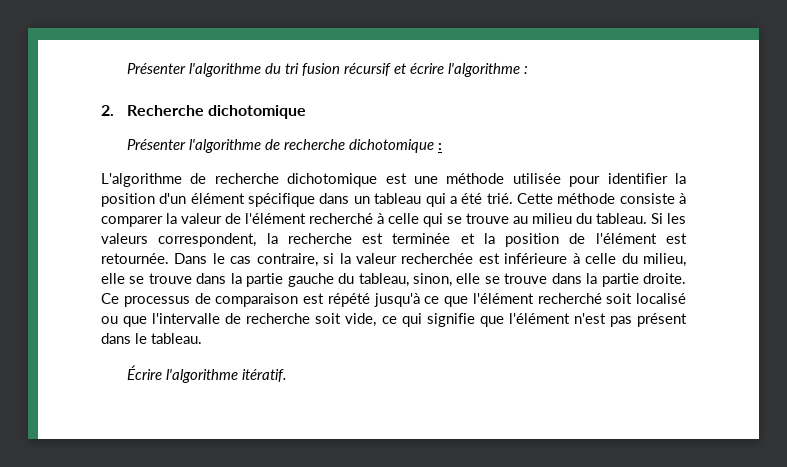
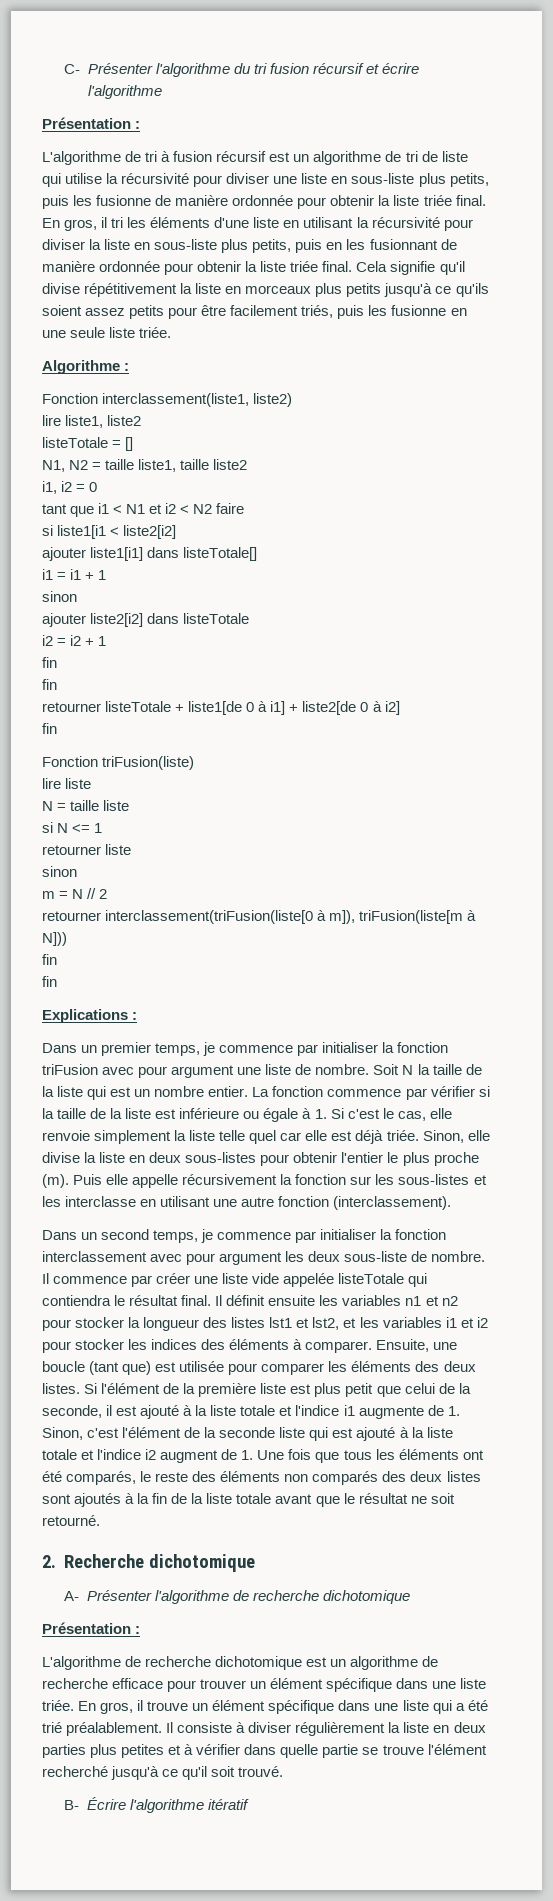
(127, 68) none -> [64,64,81,74] C-
[524,66,529,74] : -> [42,117,141,129] [42,151,468,165] [42,173,489,187] [42,195,486,209] [42,217,473,231] [42,239,457,253] [42,261,465,275] [42,283,489,297] [42,305,467,319] [42,327,172,338] [42,360,130,374] [42,393,293,407] [42,415,142,428] [42,437,134,451] [42,459,248,472] [42,481,98,494] [42,503,245,517] [42,525,177,539] [42,547,258,561] [42,569,107,580] [42,591,77,602] [42,613,250,627] [42,635,107,646] [42,657,57,668] [42,679,57,690] [42,701,400,715] [42,723,57,734] [42,756,195,770] [42,778,92,789] [42,800,130,811] [42,822,103,833] [42,844,132,855] [42,866,77,877] [42,888,108,899] [42,910,477,924] [42,932,67,946] [42,954,57,965] [42,976,57,987] [42,1009,138,1023] [42,1042,449,1056] [42,1064,482,1078] [42,1086,490,1100] [42,1108,452,1122] [42,1130,490,1144] [42,1152,479,1166] [42,1174,487,1188] [42,1196,452,1210] [42,1229,447,1243] [42,1251,486,1265] [42,1273,428,1287] [42,1295,458,1306] [42,1317,488,1331] [42,1339,458,1353] [42,1361,476,1375] [42,1383,471,1397] [42,1405,460,1419] [42,1427,453,1441] [42,1449,484,1463] [42,1471,481,1485] [42,1493,455,1507] [42,1515,100,1526] // Présentation : // L'algorithme de tri à fusion récursif est un algorithme de tri de liste qui utilise la récursivité pour diviser une liste en sous-liste plus petits, puis les fusionne de manière ordonnée pour obtenir la liste triée final. En gros, il tri les éléments d'une liste en utilisant la récursivité pour diviser la liste en sous-liste plus petits, puis en les fusionnant de manière ordonnée pour obtenir la liste triée final. Cela signifie qu'il divise répétitivement la liste en morceaux plus petits jusqu'à ce qu'ils soient assez petits pour être facilement triés, puis les fusionne en une seule liste triée. // Algorithme : // Fonction interclassement(liste1, liste2) // lire liste1, liste2 // listeTotale = [] // N1, N2 = taille liste1, taille liste2 // i1, i2 = 0 // tant que i1 < N1 et i2 < N2 faire // si liste1[i1 < liste2[i2] // ajouter liste1[i1] dans listeTotale[] // i1 = i1 + 1 // sinon // ajouter liste2[i2] dans listeTotale // i2 = i2 + 1 // fin // fin // retourner listeTotale + liste1[de 0 à i1] + liste2[de 0 à i2] // fin // Fonction triFusion(liste) // lire liste // N = taille liste // si N <= 1 // retourner liste // sinon // m = N // 2 // retourner interclassement(triFusion(liste[0 à m]), triFusion(liste[m à N])) // fin // fin // Explications : // Dans un premier temps, je commence par initialiser la fonction triFusion avec pour argument une liste de nombre. Soit N la taille de la liste qui est un nombre entier. La fonction commence par vérifier si la taille de la liste est inférieure ou égale à 1. Si c'est le cas, elle renvoie simplement la liste telle quel car elle est déjà triée. Sinon, elle divise la liste en deux sous-listes pour obtenir l'entier le plus proche (m). Puis elle appelle récursivement la fonction sur les sous-listes et les interclasse en utilisant une autre fonction (interclassement). // Dans un second temps, je commence par initialiser la fonction interclassement avec pour argument les deux sous-liste de nombre. Il commence par créer une liste vide appelée listeTotale qui contiendra le résultat final. Il définit ensuite les variables n1 et n2 pour stocker la longueur des listes lst1 et lst2, et les variables i1 et i2 pour stocker les indices des éléments à comparer. Ensuite, une boucle (tant que) est utilisée pour comparer les éléments des deux listes. Si l'élément de la première liste est plus petit que celui de la seconde, il est ajouté à la liste totale et l'indice i1 augmente de 1. Sinon, c'est l'élément de la seconde liste qui est ajouté à la liste totale et l'indice i2 augment de 1. Une fois que tous les éléments ont été comparés, le reste des éléments non comparés des deux listes sont ajoutés à la fin de la liste totale avant que le résultat ne soit retourné.
(307, 112) none -> [64,1591,80,1601] A-
(435, 146) none -> [42,1622,131,1634] // Présentation
[414,173,686,187] [101,193,686,207] [101,213,686,227] [101,233,687,247] [101,253,686,267] [101,273,686,287] [101,293,686,307] [101,313,687,327] [101,333,202,344] une méthode utilisée pour identifier la position d'un élément spécifique dans un tableau qui a été trié. Cette méthode consiste à comparer la valeur de l'élément recherché à celle qui se trouve au milieu du tableau. Si les valeurs correspondent, la recherche est terminée et la position de l'élément est retournée. Dans le cas contraire, si la valeur recherchée est inférieure à celle du milieu, elle se trouve dans la partie gauche du tableau, sinon, elle se trouve dans la partie droite. Ce processus de comparaison est répété jusqu'à ce que l'élément recherché soit localisé ou que l'intervalle de recherche soit vide, ce qui signifie que l'élément n'est pas présent dans le tableau. // -> [330,1656,439,1670] [42,1678,487,1692] [42,1700,488,1714] [42,1722,486,1736] [42,1744,487,1758] [42,1766,284,1780] [64,1800,80,1810] un algorithme de recherche efficace pour trouver un élément spécifique dans une liste triée. En gros, il trouve un élément spécifique dans une liste qui a été trié préalablement. Il consiste à diviser régulièrement la liste en deux parties plus petites et à vérifier dans quelle partie se trouve l'élément recherché jusqu'à ce qu'il soit trouvé. // B-
[242,369,288,382] itératif. -> [207,1799,249,1810] itératif

